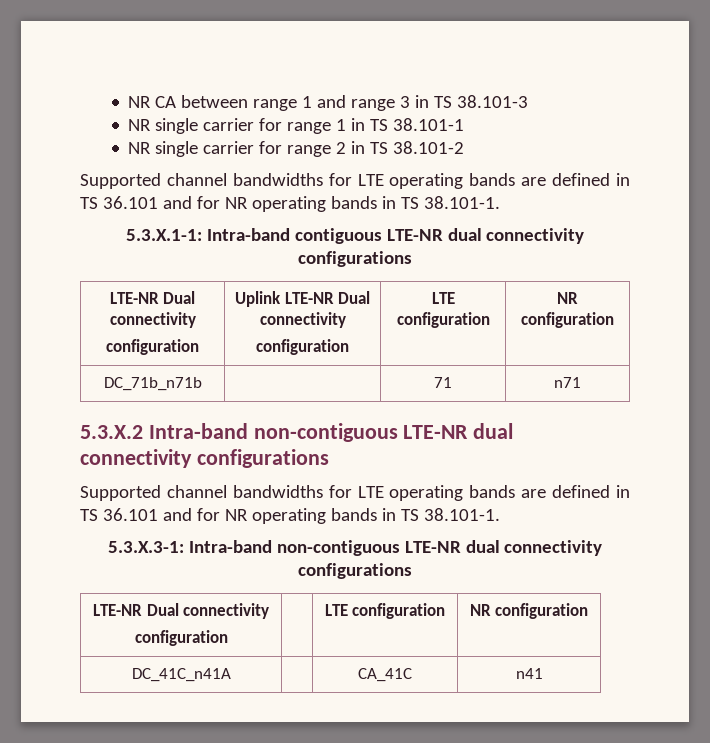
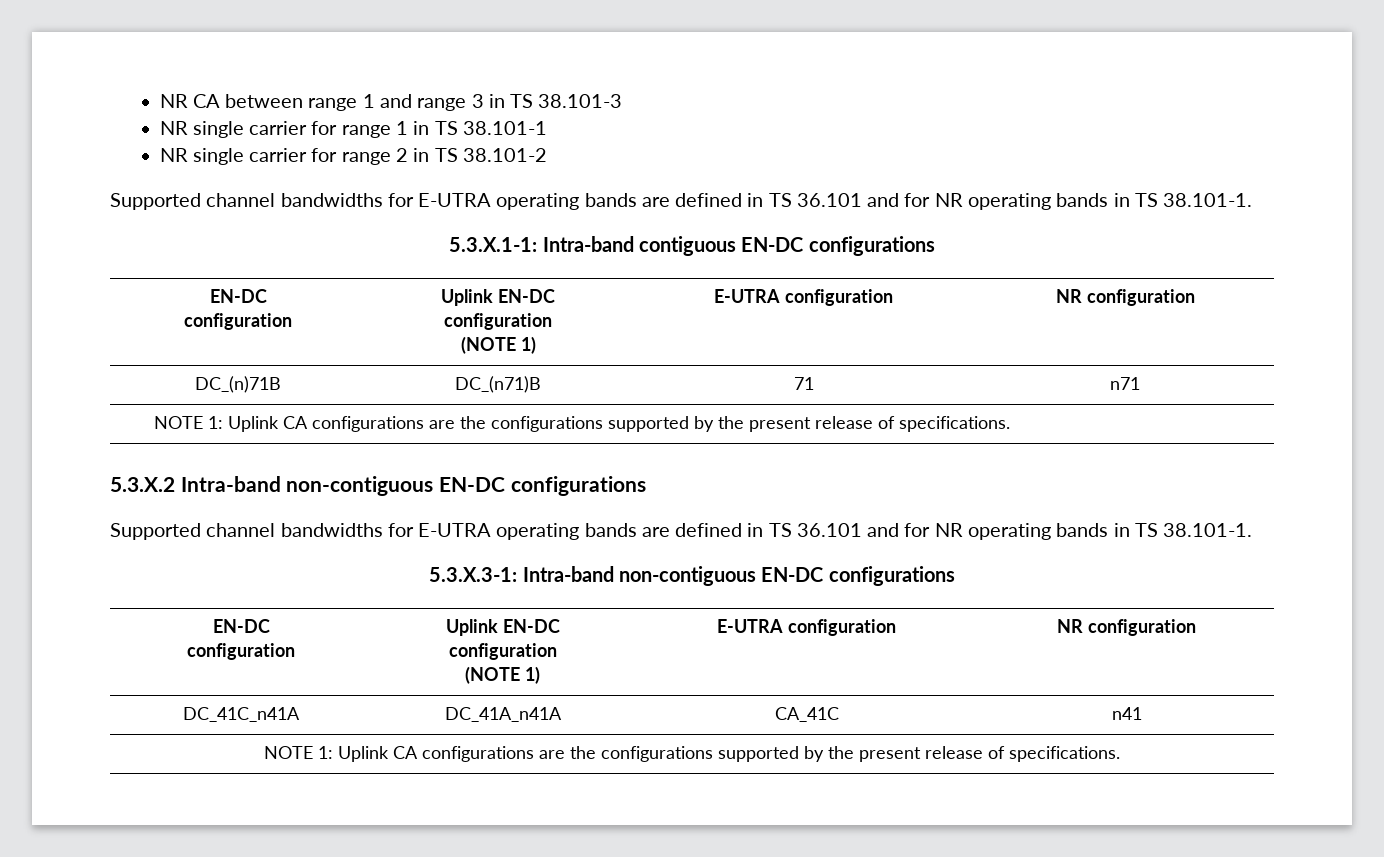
[357,174,384,186] LTE -> [418,193,492,207] E-UTRA
[386,228,585,244] [298,251,412,267] [109,291,196,304] [109,312,196,328] [106,339,199,355] [235,291,370,307] [259,312,346,328] [256,339,349,355] [431,292,455,304] [396,312,490,328] [557,292,578,304] [521,312,614,328] [103,377,202,391] LTE-NR dual connectivity configurations // LTE-NR Dual connectivity // configuration | Uplink LTE-NR Dual connectivity // configuration | LTE configuration | NR configuration // DC_71b_n71b | -> [741,236,935,256] [209,289,267,303] [184,313,292,330] [440,289,555,306] [443,313,552,330] [460,336,536,354] [714,289,893,306] [1055,289,1195,306] [195,376,281,393] [454,376,541,393] EN-DC configurations // EN-DC // configuration | Uplink EN-DC // configuration // (NOTE 1) | E-UTRA configuration | NR configuration // DC_(n)71B | DC_(n71)B
(581, 382) none -> [153,416,1010,432] // NOTE 1: Uplink CA configurations are the configurations supported by the present release of specifications.
[403,423,514,439] [80,449,192,468] LTE-NR dual connectivity -> [439,477,506,492] EN-DC
[357,486,384,498] LTE -> [418,523,492,537] E-UTRA
[404,540,603,556] [298,563,412,579] [93,603,269,619] [134,630,228,646] [324,604,348,616] LTE-NR dual connectivity configurations // LTE-NR Dual connectivity // configuration | | LTE -> [761,566,955,586] [212,619,270,633] [187,643,295,660] [445,619,560,636] [448,643,557,660] [464,666,540,684] [717,619,783,633] EN-DC configurations // EN-DC // configuration | Uplink EN-DC // configuration // (NOTE 1) | E-UTRA
(231, 675) none -> [444,707,562,722] DC_41A_n41A
(543, 673) none -> [264,746,1120,762] // NOTE 1: Uplink CA configurations are the configurations supported by the present release of specifications.

